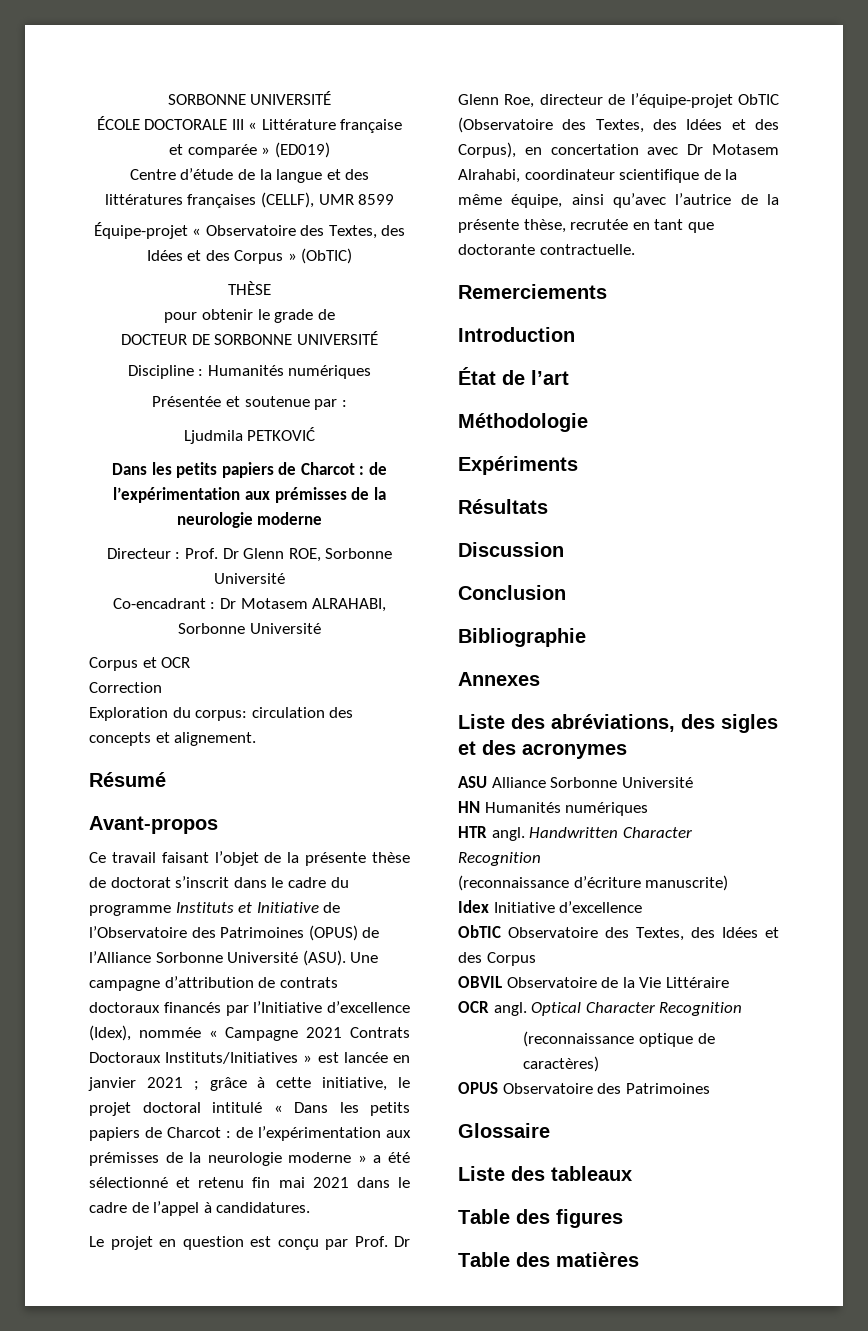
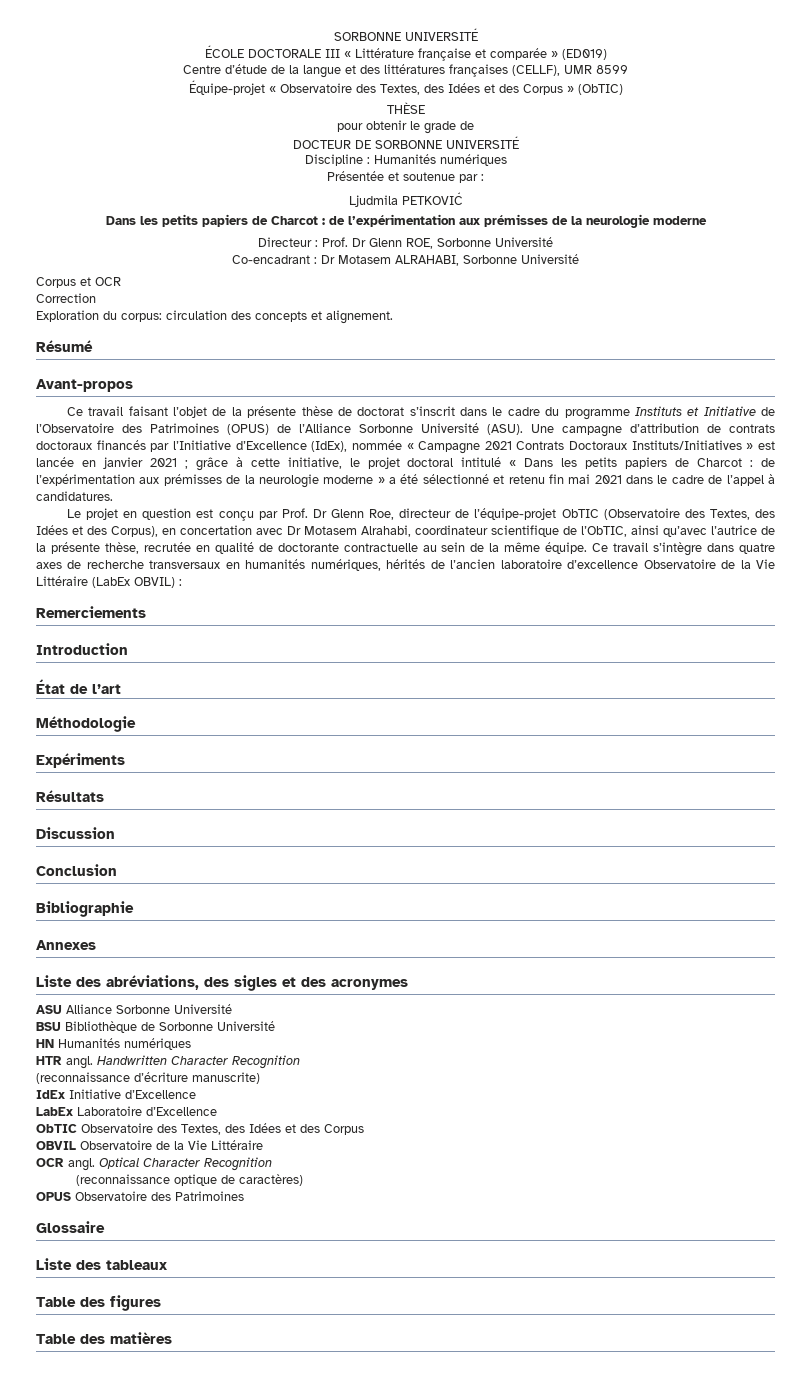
[327,1001,410,1013] [89,1025,131,1041] d’excellence (Idex), -> [235,441,348,452] d’Excellence (IdEx),
[725,169,738,180] [458,194,563,208] la même équipe, -> [581,526,627,537] l’ObTIC,
[654,219,714,233] [458,244,635,255] tant que doctorante contractuelle. -> [214,542,776,556] [36,559,775,571] [36,576,182,588] qualité de doctorante contractuelle au sein de la même équipe. Ce travail s’intègre dans quatre axes de recherche transversaux en humanités numériques, hérités de l’ancien laboratoire d’excellence Observatoire de la Vie Littéraire (LabEx OBVIL) :
(693, 782) none -> [36,1021,275,1033] // BSU Bibliothèque de Sorbonne Université
[458,900,643,913] Idex Initiative d’excellence -> [36,1089,196,1099] [36,1106,217,1116] IdEx Initiative d’Excellence // LabEx Laboratoire d’Excellence

